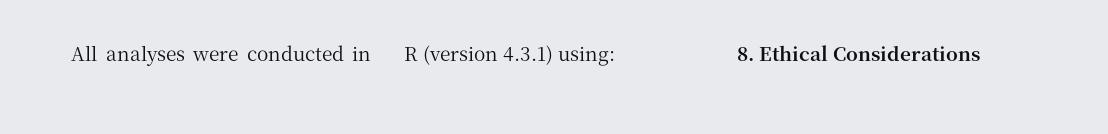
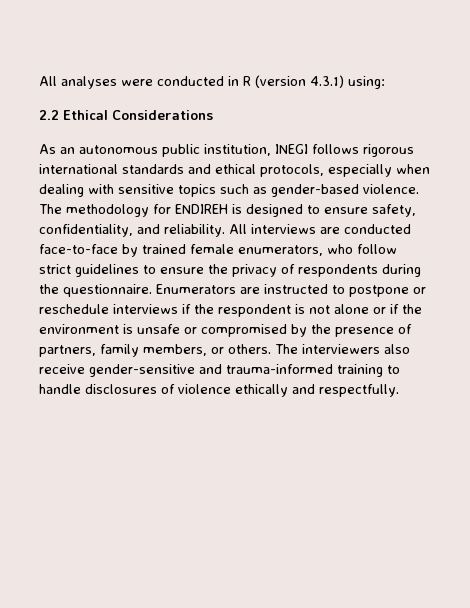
[737,47,754,61] 8. -> [39,110,59,120] 2.2
(981, 53) none -> [39,144,414,157] [39,164,430,177] [39,184,419,197] [39,204,416,217] [39,224,411,237] [39,244,397,257] [39,264,421,277] [39,284,426,297] [39,304,422,317] [39,324,412,337] [39,344,410,357] [39,364,400,377] [39,384,399,397] // As an autonomous public institution, INEGI follows rigorous international standards and ethical protocols, especially when dealing with sensitive topics such as gender-based violence. The methodology for ENDIREH is designed to ensure safety, confidentiality, and reliability. All interviews are conducted face-to-face by trained female enumerators, who follow strict guidelines to ensure the privacy of respondents during the questionnaire. Enumerators are instructed to postpone or reschedule interviews if the respondent is not alone or if the environment is unsafe or compromised by the presence of partners, family members, or others. The interviewers also receive gender-sensitive and trauma-informed training to handle disclosures of violence ethically and respectfully.

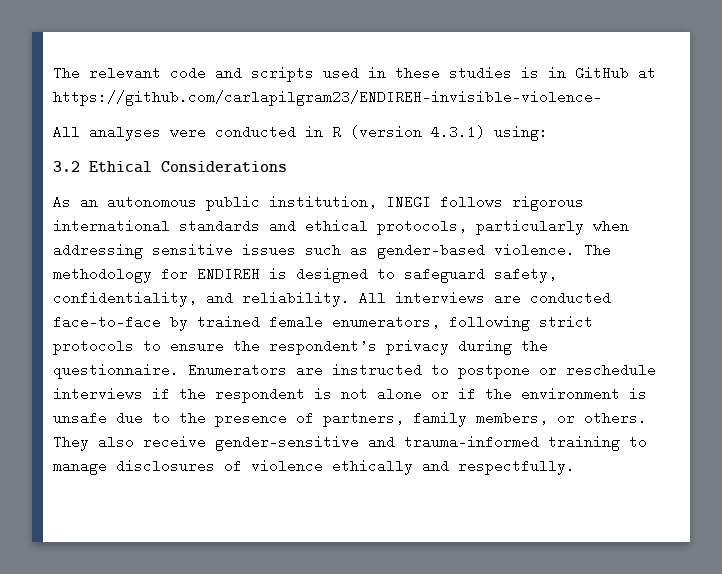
(39, 81) none -> [53,66,656,82] [53,90,602,106] The relevant code and scripts used in these studies is in GitHub at https://github.com/carlapilgram23/ENDIREH-invisible-violence- //
[39,110,59,120] 2.2 -> [53,161,80,172] 3.2
[328,164,430,177] [39,184,216,197] especially when dealing with sensitive topics -> [476,219,629,235] [53,243,296,259] particularly when addressing sensitive issues
[324,207,368,214] ensure -> [404,267,485,283] safeguard
[327,244,397,254] [39,264,378,277] who follow strict guidelines to ensure the privacy of respondents -> [449,315,593,331] [53,339,449,355] following strict protocols to ensure the respondent’s privacy
[184,324,307,337] or compromised by -> [116,411,170,425] due to
[275,344,380,354] The interviewers -> [53,435,89,451] They
[39,384,81,394] handle -> [53,459,107,475] manage

